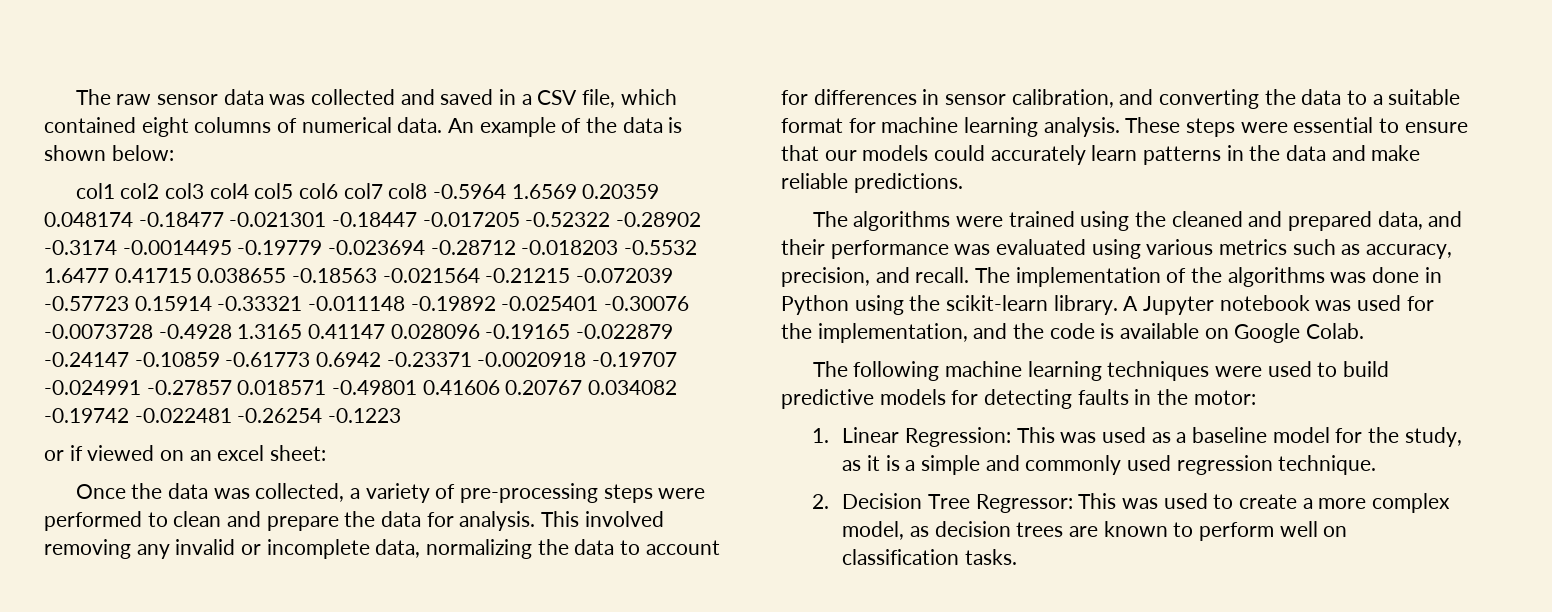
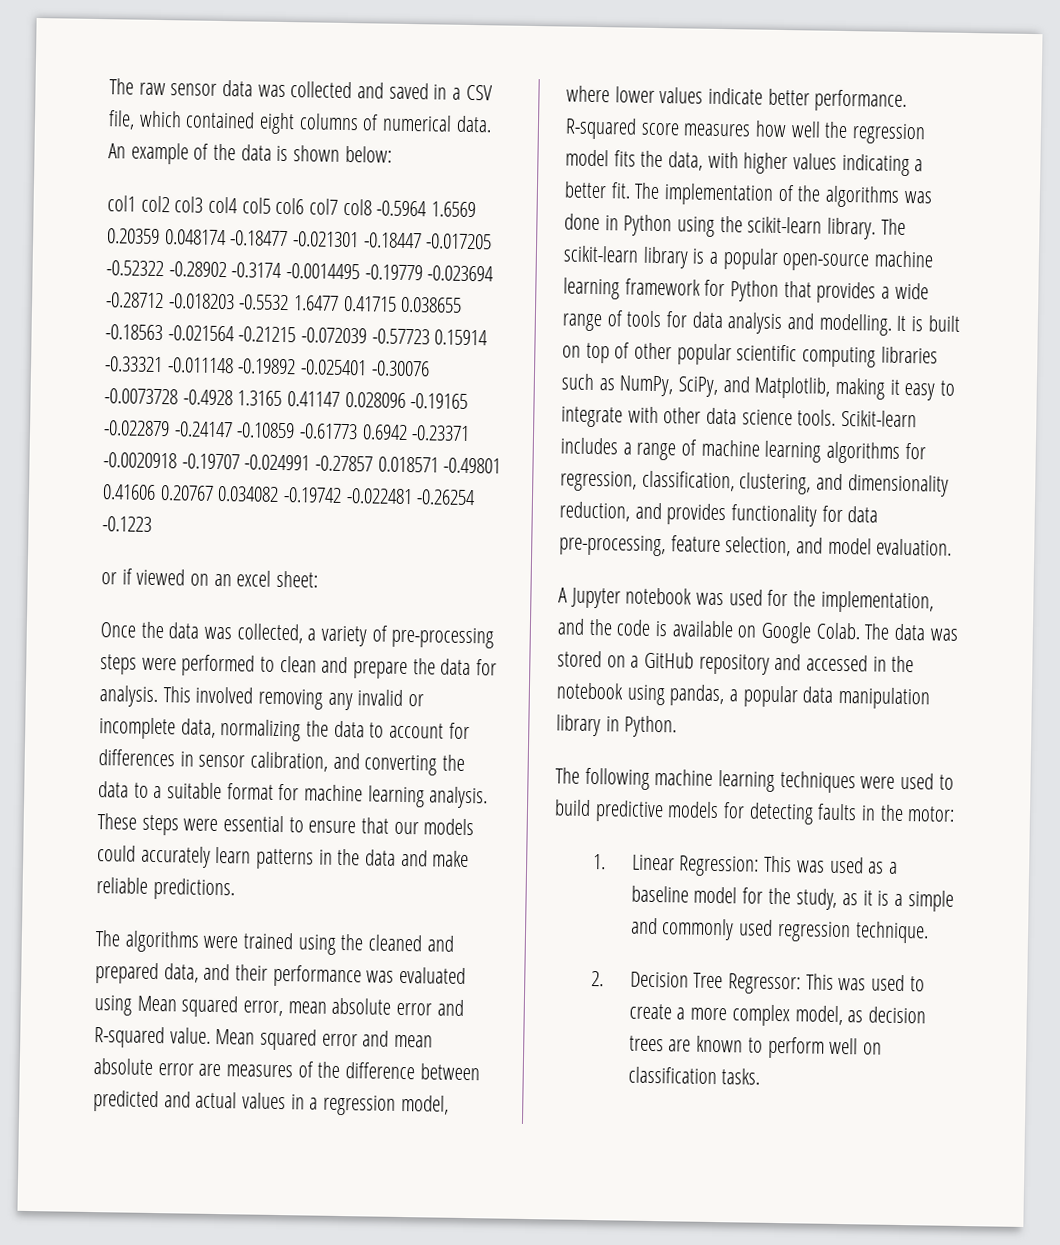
[1146,239,1453,259] [781,267,970,287] various metrics such as accuracy, precision, and recall. -> [136,995,464,1018] [94,1026,434,1051] [93,1058,480,1081] [93,1090,449,1116] [566,85,908,112] [565,117,927,145] [565,149,924,177] [564,181,631,199] Mean squared error, mean absolute error and R-squared value. Mean squared error and mean absolute error are measures of the difference between predicted and actual values in a regression model, where lower values indicate better performance. R-squared score measures how well the regression model fits the data, with higher values indicating a better fit.
(1118, 305) none -> [880,218,906,235] [563,245,935,272] [563,277,929,304] [562,310,960,336] [562,342,938,368] [561,373,955,401] [561,406,918,428] [560,437,926,464] [560,470,949,497] [559,501,879,527] [559,534,953,557] The scikit-learn library is a popular open-source machine learning framework for Python that provides a wide range of tools for data analysis and modelling. It is built on top of other popular scientific computing libraries such as NumPy, SciPy, and Matplotlib, making it easy to integrate with other data science tools. Scikit-learn includes a range of machine learning algorithms for regression, classification, clustering, and dimensionality reduction, and provides functionality for data pre-processing, feature selection, and model evaluation. //
(1365, 331) none -> [864,623,958,641] [557,650,915,675] [556,682,931,710] [556,714,678,738] The data was stored on a GitHub repository and accessed in the notebook using pandas, a popular data manipulation library in Python.

